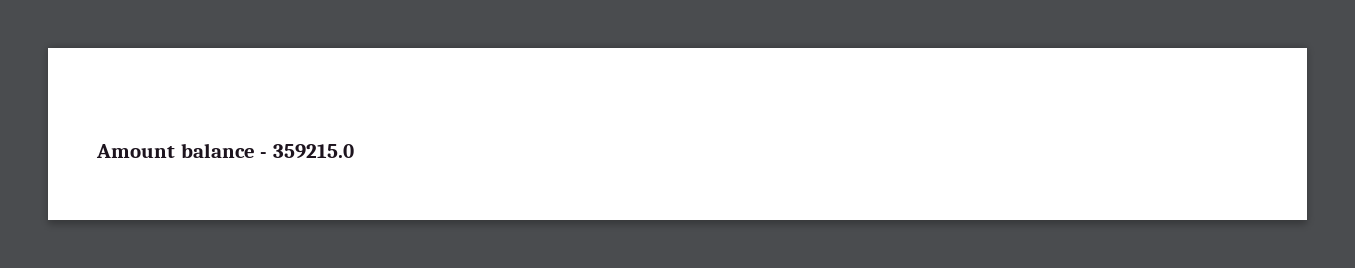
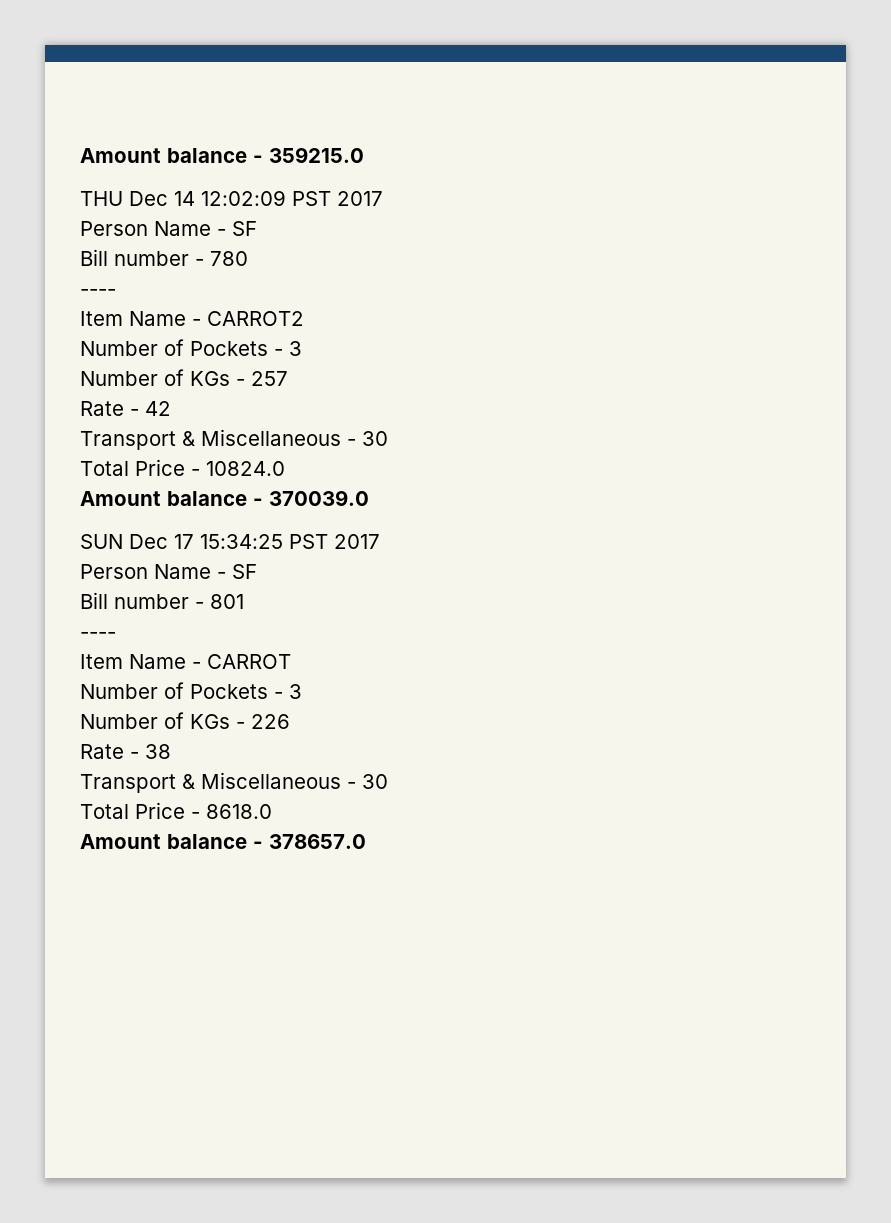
(354, 151) none -> [80,190,383,206] [80,221,257,236] [80,249,248,266] [80,289,116,296] [80,311,304,326] [80,339,302,356] [80,369,288,386] [80,401,171,416] [80,429,388,450] [80,459,285,476] [80,490,369,506] [80,534,380,549] [80,564,257,579] [80,592,244,609] [80,632,116,639] [80,654,291,669] [80,682,302,699] [80,712,290,729] [80,744,171,759] [80,772,388,793] [80,802,272,819] [80,834,366,849] // THU Dec 14 12:02:09 PST 2017 // Person Name - SF // Bill number - 780 // ---- // Item Name - CARROT2 // Number of Pockets - 3 // Number of KGs - 257 // Rate - 42 // Transport & Miscellaneous - 30 // Total Price - 10824.0 // Amount balance - 370039.0 // SUN Dec 17 15:34:25 PST 2017 // Person Name - SF // Bill number - 801 // ---- // Item Name - CARROT // Number of Pockets - 3 // Number of KGs - 226 // Rate - 38 // Transport & Miscellaneous - 30 // Total Price - 8618.0 // Amount balance - 378657.0

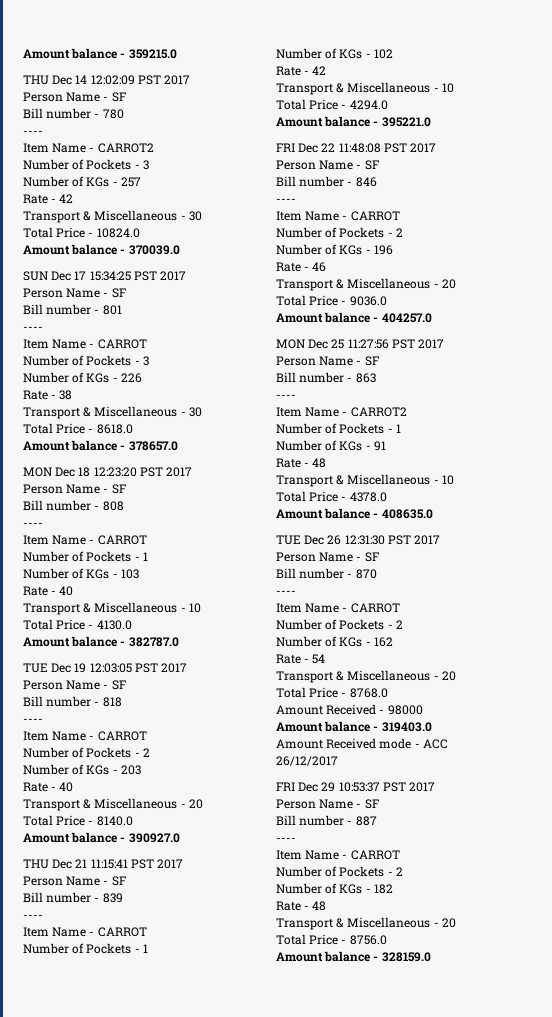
(366, 841) none -> [23,467,193,477] [23,484,126,494] [23,500,124,511] [23,522,43,527] [23,535,147,545] [23,551,148,562] [23,568,139,579] [23,586,74,596] [23,602,201,615] [23,619,132,630] [23,636,179,647] [23,663,188,673] [23,680,126,690] [23,696,122,707] [23,718,43,723] [23,731,147,741] [23,747,150,758] [23,764,141,775] [23,782,74,792] [23,798,203,811] [23,815,133,826] [23,832,180,843] [23,859,184,869] [23,876,126,886] [23,892,123,903] [23,914,43,919] [23,927,147,937] [23,943,148,954] [276,48,393,59] [276,66,327,76] [276,82,454,95] [276,99,388,110] [276,116,431,127] [276,143,437,153] [276,160,379,170] [276,176,377,187] [276,198,296,203] [276,211,400,221] [276,227,403,238] [276,244,393,255] [276,262,327,272] [276,278,456,291] [276,295,387,306] [276,312,432,323] [276,339,445,349] [276,356,379,366] [276,372,376,383] [276,394,296,399] [276,407,407,417] [276,423,401,434] [276,440,386,451] [276,458,327,468] [276,474,454,487] [276,491,387,502] [276,508,433,519] [276,535,441,545] [276,552,379,562] [276,568,377,579] [276,590,296,595] [276,603,400,613] [276,619,403,630] [276,636,393,647] [276,654,326,664] [276,670,456,683] [276,687,388,698] [276,704,423,715] [276,721,432,732] [276,738,448,749] [276,756,338,766] [276,782,436,792] [276,799,379,809] [276,815,377,826] [276,837,296,842] [276,850,400,860] [276,866,403,877] [276,883,393,894] [276,901,327,911] [276,917,456,930] [276,934,387,945] [276,951,431,962] // MON Dec 18 12:23:20 PST 2017 // Person Name - SF // Bill number - 808 // ---- // Item Name - CARROT // Number of Pockets - 1 // Number of KGs - 103 // Rate - 40 // Transport & Miscellaneous - 10 // Total Price - 4130.0 // Amount balance - 382787.0 // TUE Dec 19 12:03:05 PST 2017 // Person Name - SF // Bill number - 818 // ---- // Item Name - CARROT // Number of Pockets - 2 // Number of KGs - 203 // Rate - 40 // Transport & Miscellaneous - 20 // Total Price - 8140.0 // Amount balance - 390927.0 // THU Dec 21 11:15:41 PST 2017 // Person Name - SF // Bill number - 839 // ---- // Item Name - CARROT // Number of Pockets - 1 // Number of KGs - 102 // Rate - 42 // Transport & Miscellaneous - 10 // Total Price - 4294.0 // Amount balance - 395221.0 // FRI Dec 22 11:48:08 PST 2017 // Person Name - SF // Bill number - 846 // ---- // Item Name - CARROT // Number of Pockets - 2 // Number of KGs - 196 // Rate - 46 // Transport & Miscellaneous - 20 // Total Price - 9036.0 // Amount balance - 404257.0 // MON Dec 25 11:27:56 PST 2017 // Person Name - SF // Bill number - 863 // ---- // Item Name - CARROT2 // Number of Pockets - 1 // Number of KGs - 91 // Rate - 48 // Transport & Miscellaneous - 10 // Total Price - 4378.0 // Amount balance - 408635.0 // TUE Dec 26 12:31:30 PST 2017 // Person Name - SF // Bill number - 870 // ---- // Item Name - CARROT // Number of Pockets - 2 // Number of KGs - 162 // Rate - 54 // Transport & Miscellaneous - 20 // Total Price - 8768.0 // Amount Received - 98000 // Amount balance - 319403.0 // Amount Received mode - ACC 26/12/2017 // FRI Dec 29 10:53:37 PST 2017 // Person Name - SF // Bill number - 887 // ---- // Item Name - CARROT // Number of Pockets - 2 // Number of KGs - 182 // Rate - 48 // Transport & Miscellaneous - 20 // Total Price - 8756.0 // Amount balance - 328159.0

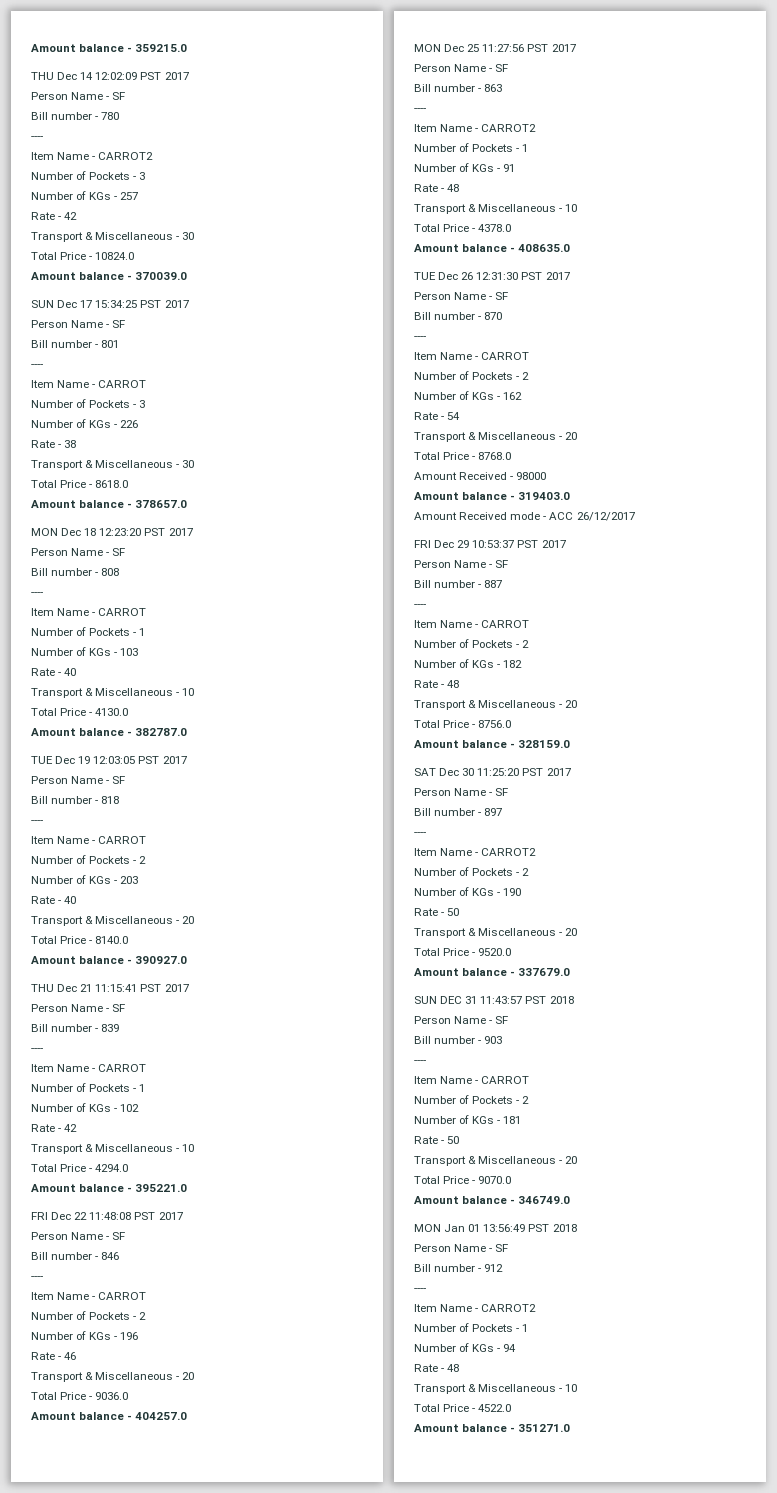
(431, 957) none -> [414,768,571,776] [414,788,509,796] [414,808,503,816] [414,832,426,836] [414,848,537,856] [414,867,530,876] [414,887,522,896] [414,908,460,916] [414,928,578,938] [414,948,512,956] [414,968,571,976] [414,996,574,1004] [414,1016,509,1024] [414,1036,503,1044] [414,1060,426,1064] [414,1076,530,1084] [414,1095,530,1104] [414,1115,522,1124] [414,1136,460,1144] [414,1156,578,1166] [414,1176,512,1184] [414,1196,571,1204] [414,1224,577,1232] [414,1244,509,1252] [414,1264,504,1272] [414,1288,426,1292] [414,1304,537,1312] [414,1323,529,1332] [414,1343,517,1352] [414,1364,460,1372] [414,1384,578,1394] [414,1404,512,1412] [414,1424,571,1432] // SAT Dec 30 11:25:20 PST 2017 // Person Name - SF // Bill number - 897 // ---- // Item Name - CARROT2 // Number of Pockets - 2 // Number of KGs - 190 // Rate - 50 // Transport & Miscellaneous - 20 // Total Price - 9520.0 // Amount balance - 337679.0 // SUN DEC 31 11:43:57 PST 2018 // Person Name - SF // Bill number - 903 // ---- // Item Name - CARROT // Number of Pockets - 2 // Number of KGs - 181 // Rate - 50 // Transport & Miscellaneous - 20 // Total Price - 9070.0 // Amount balance - 346749.0 // MON Jan 01 13:56:49 PST 2018 // Person Name - SF // Bill number - 912 // ---- // Item Name - CARROT2 // Number of Pockets - 1 // Number of KGs - 94 // Rate - 48 // Transport & Miscellaneous - 10 // Total Price - 4522.0 // Amount balance - 351271.0

